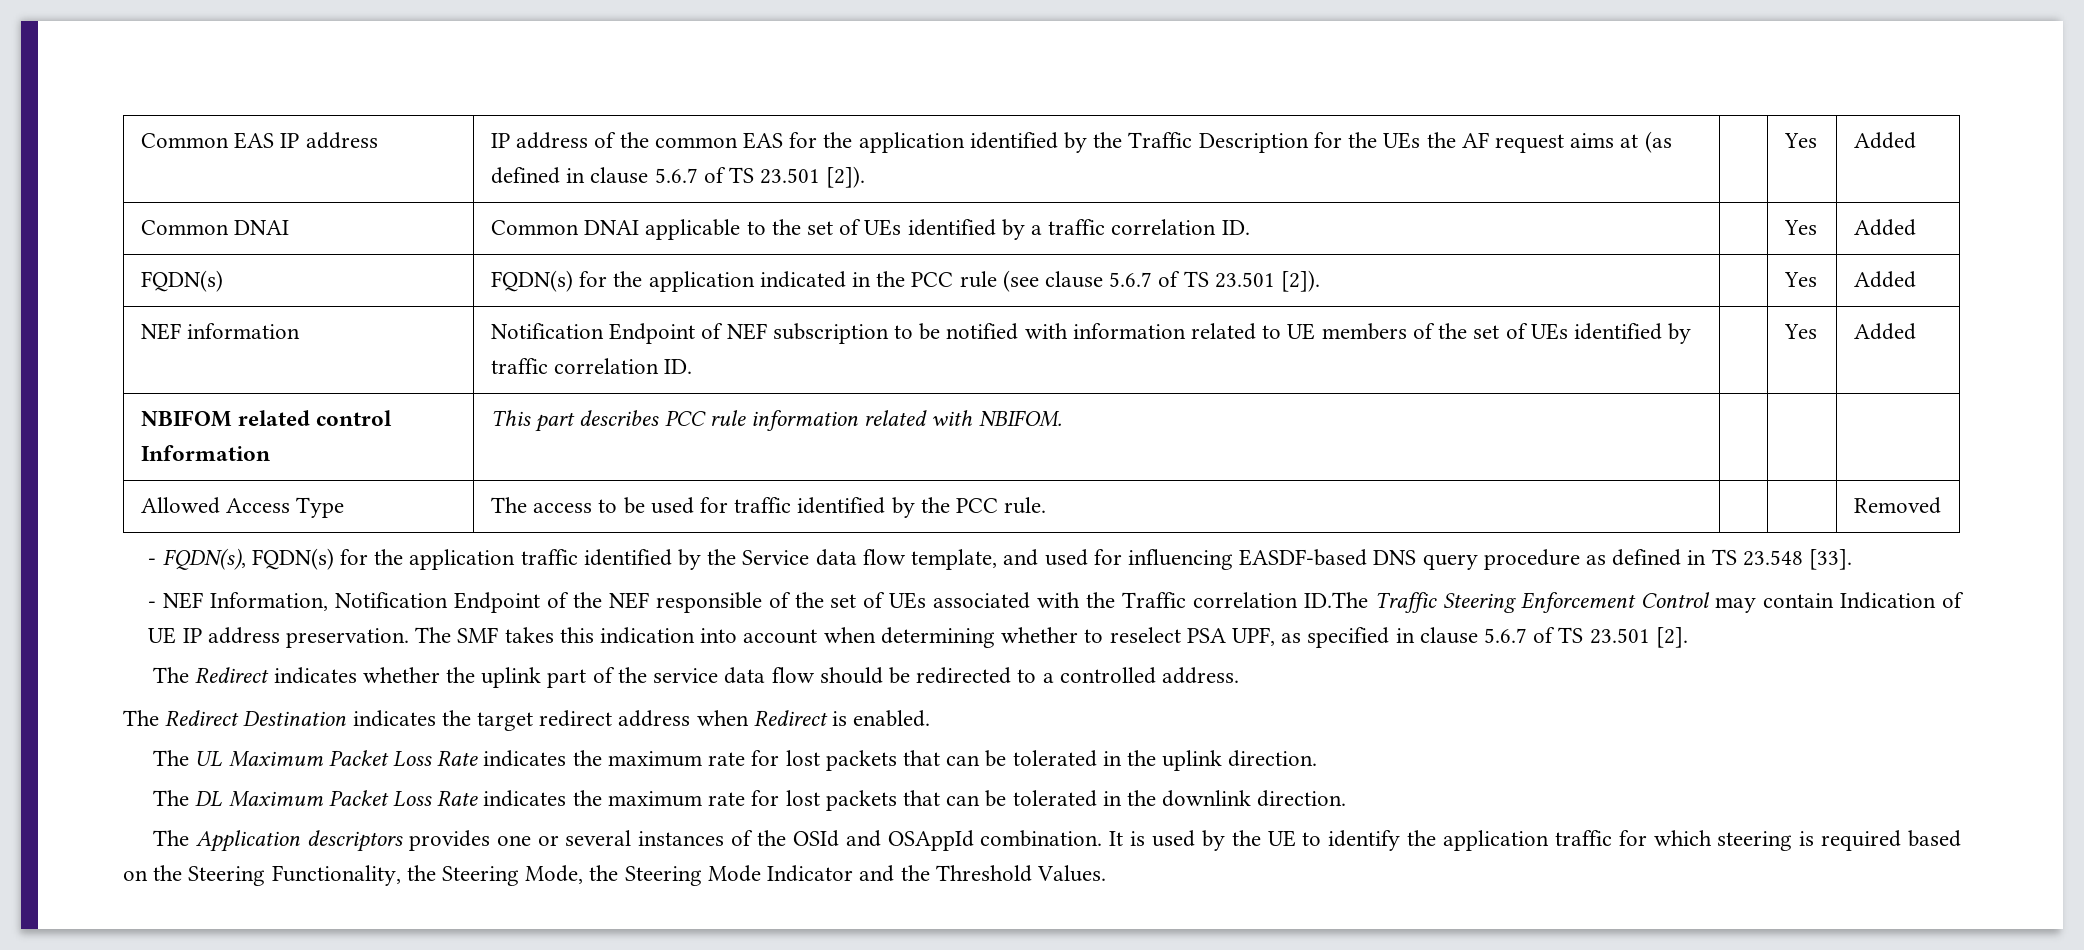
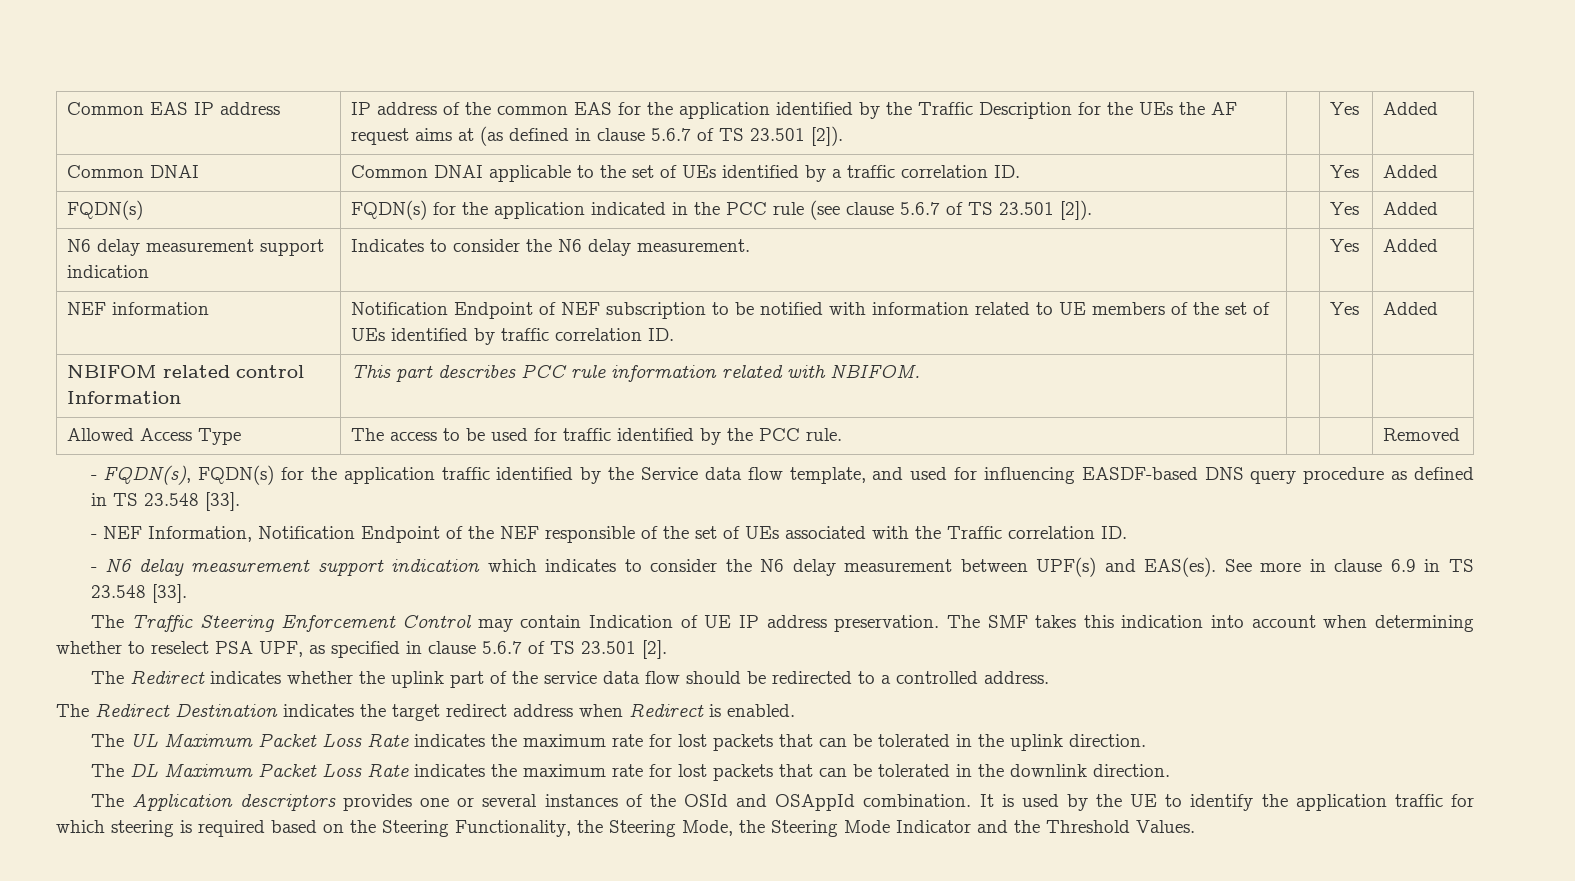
(1916, 279) none -> [67,239,325,256] [67,265,150,278] [351,239,751,256] [1330,239,1360,252] [1383,239,1439,252] // N6 delay measurement support indication | Indicates to consider the N6 delay measurement. | | Yes | Added
[1303,592,1368,608] ID.The -> [1100,526,1127,539] [90,557,1474,577] [90,584,187,603] [90,615,124,628] ID. // - N6 delay measurement support indication which indicates to consider the N6 delay measurement between UPF(s) and EAS(es). See more in clause 6.9 in TS 23.548 [33]. // The

